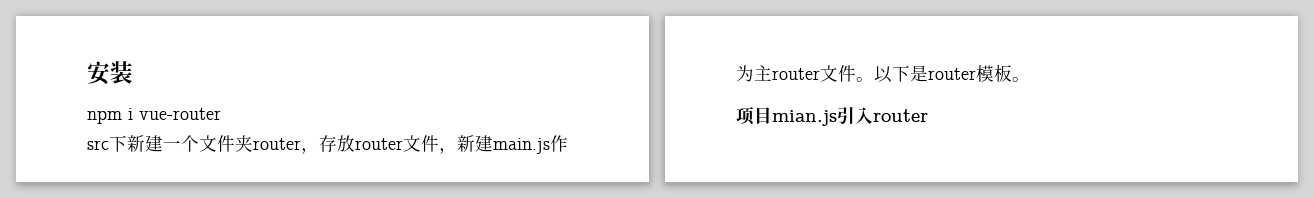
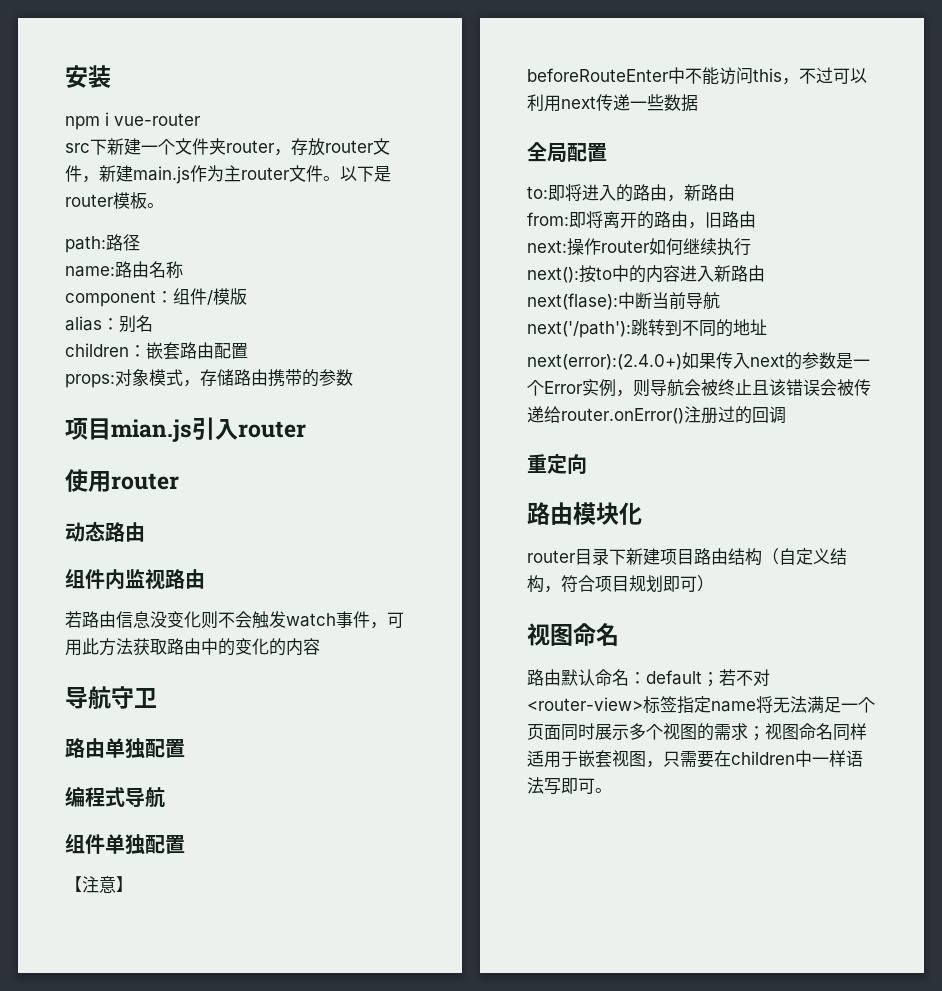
[736,107,928,126] 项目mian.js引入router -> [65,234,140,253] [65,261,183,278] [65,288,247,307] [65,315,153,333] [65,342,248,360] [65,369,353,388] [65,417,306,442] [65,469,179,492] [65,521,145,542] [65,569,205,590] [65,611,404,629] [65,638,320,656] [65,686,157,709] [65,738,185,759] [65,786,165,808] [65,834,185,855] [65,876,133,893] [527,67,867,85] [527,94,698,112] [527,142,607,163] [527,184,735,202] [527,211,756,229] [527,238,751,256] [527,265,765,283] [527,292,720,310] [527,319,767,338] [527,352,870,370] [527,379,871,397] [527,406,786,424] [527,454,587,474] [527,502,642,525] [527,548,847,566] [527,575,714,593] [527,623,619,646] [527,669,770,687] [527,696,875,714] [527,723,867,741] [527,750,863,768] [527,777,612,795] path:路径 // name:路由名称 // component：组件/模版 // alias：别名 // children：嵌套路由配置 // props:对象模式，存储路由携带的参数 // 项目mian.js引入router // 使用router // 动态路由 // 组件内监视路由 // 若路由信息没变化则不会触发watch事件，可用此方法获取路由中的变化的内容 // 导航守卫 // 路由单独配置 // 编程式导航 // 组件单独配置 // 【注意】 // beforeRouteEnter中不能访问this，不过可以利用next传递一些数据 // 全局配置 // to:即将进入的路由，新路由 // from:即将离开的路由，旧路由 // next:操作router如何继续执行 // next():按to中的内容进入新路由 // next(flase):中断当前导航 // next('/path'):跳转到不同的地址 // next(error):(2.4.0+)如果传入next的参数是一个Error实例，则导航会被终止且该错误会被传递给router.onError()注册过的回调 // 重定向 // 路由模块化 // router目录下新建项目路由结构（自定义结构，符合项目规划即可） // 视图命名 // 路由默认命名：default；若不对<router-view>标签指定name将无法满足一个页面同时展示多个视图的需求；视图命名同样适用于嵌套视图，只需要在children中一样语法写即可。

